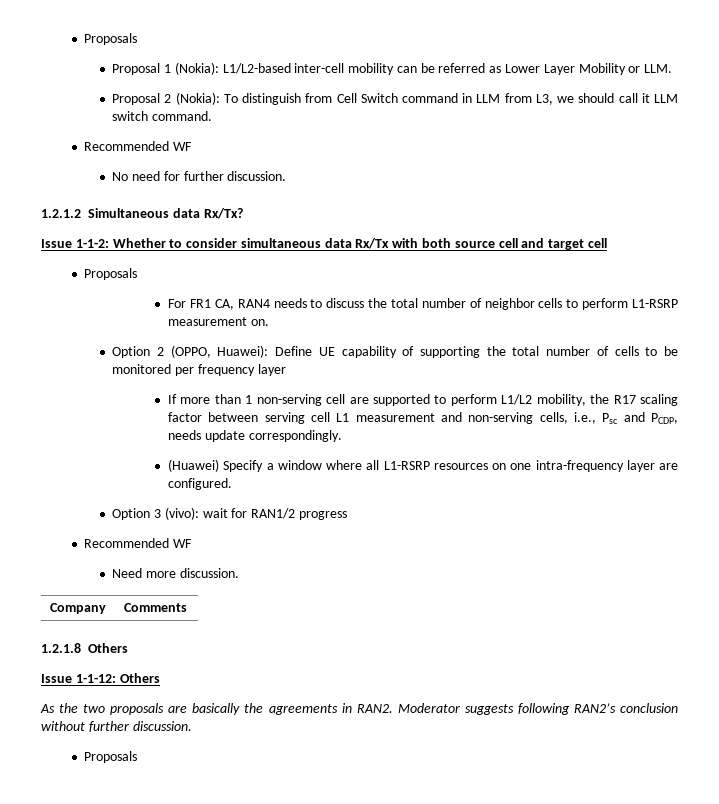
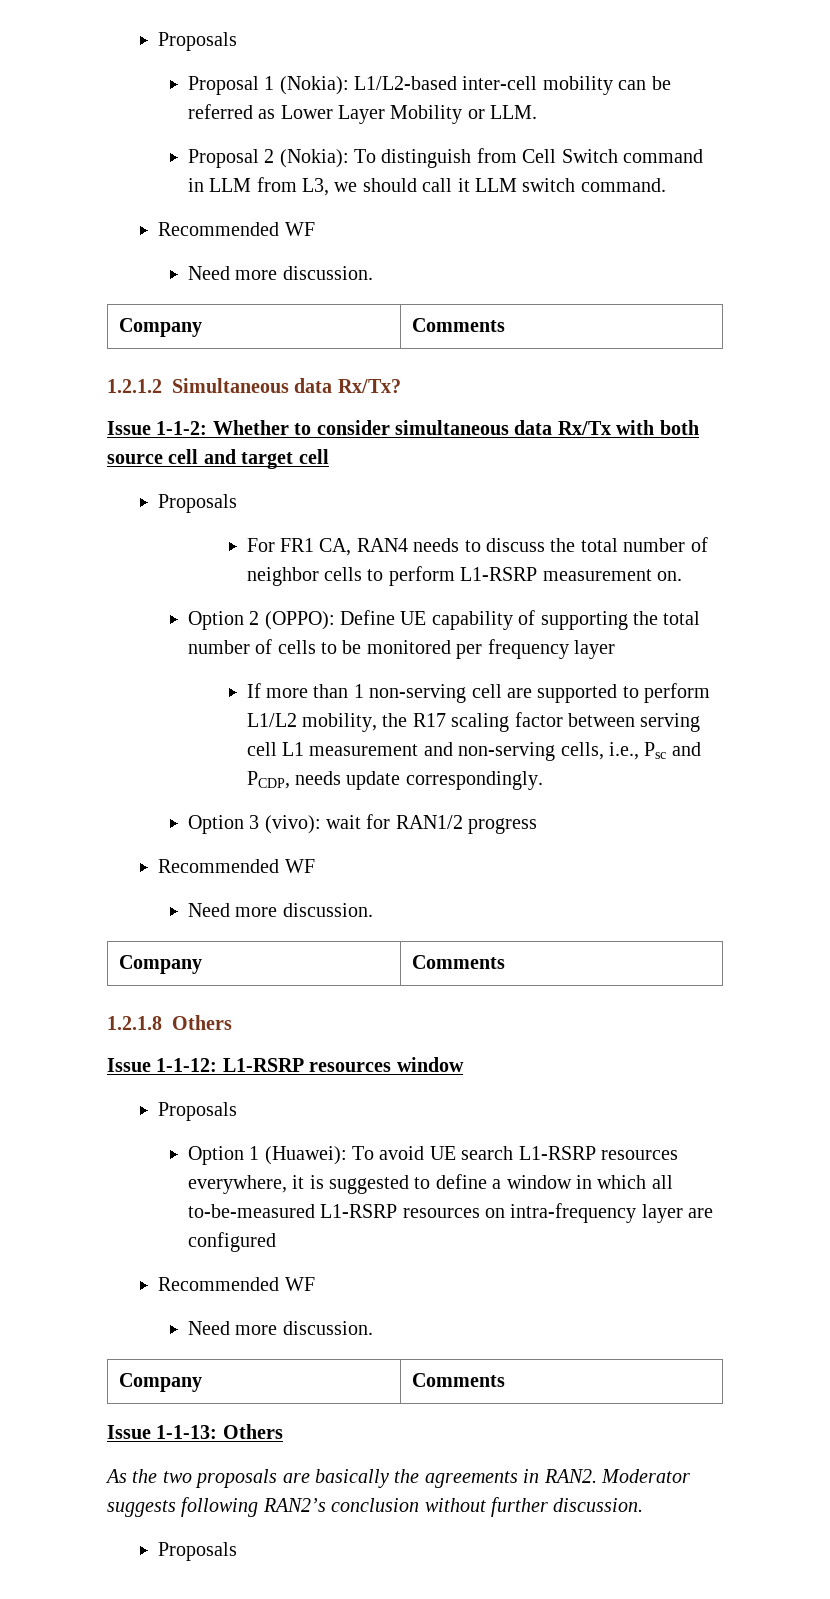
[112,171,287,181] No need for further discussion. -> [187,266,373,280] [119,318,203,337] [412,318,506,332] Need more discussion. // Company | Comments
[170,345,269,358] (OPPO, Huawei): -> [264,611,335,630] (OPPO):
[168,459,678,472] [168,478,233,490] // (Huawei) Specify a window where all L1-RSRP resources on one intra-frequency layer are configured. -> (543, 780) none
(116, 678) none -> [222,1057,464,1072] [158,1102,238,1121] [187,1146,678,1165] [187,1174,673,1194] [187,1203,714,1223] [187,1232,276,1252] [158,1277,315,1291] [187,1321,373,1335] [119,1373,203,1392] [412,1373,506,1387] [107,1425,218,1439] L1-RSRP resources window // Proposals // Option 1 (Huawei): To avoid UE search L1-RSRP resources everywhere, it is suggested to define a window in which all to-be-measured L1-RSRP resources on intra-frequency layer are configured // Recommended WF // Need more discussion. // Company | Comments // Issue 1-1-13:

